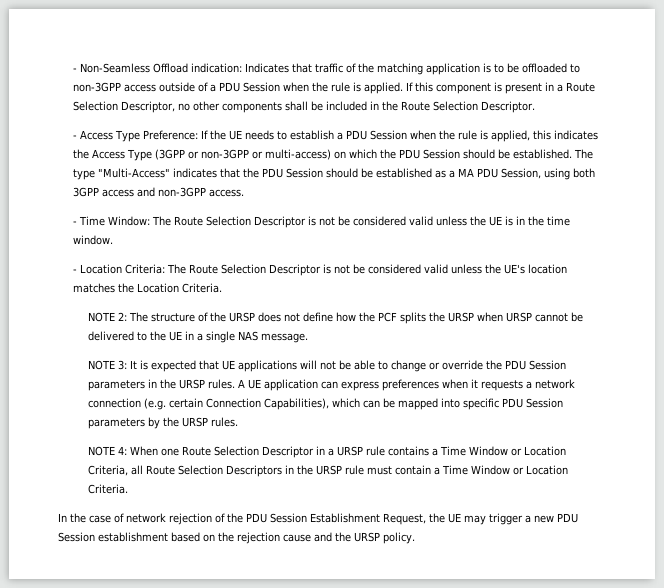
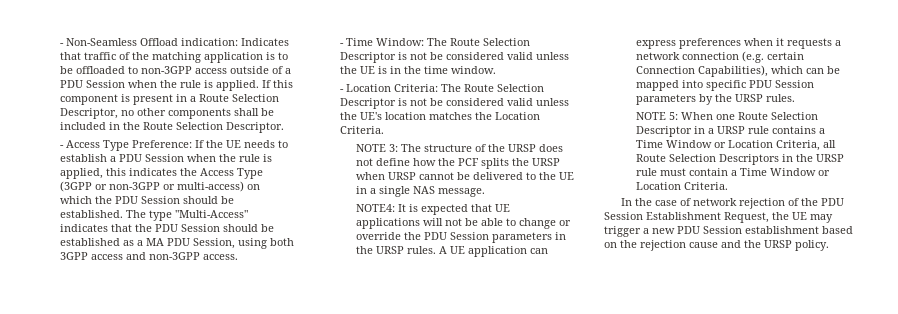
[117,312,127,321] 2: -> [388,144,398,152] 3:
[87,360,127,370] NOTE 3: -> [355,204,395,212] NOTE4:
[117,446,127,455] 4: -> [668,112,678,120] 5:

